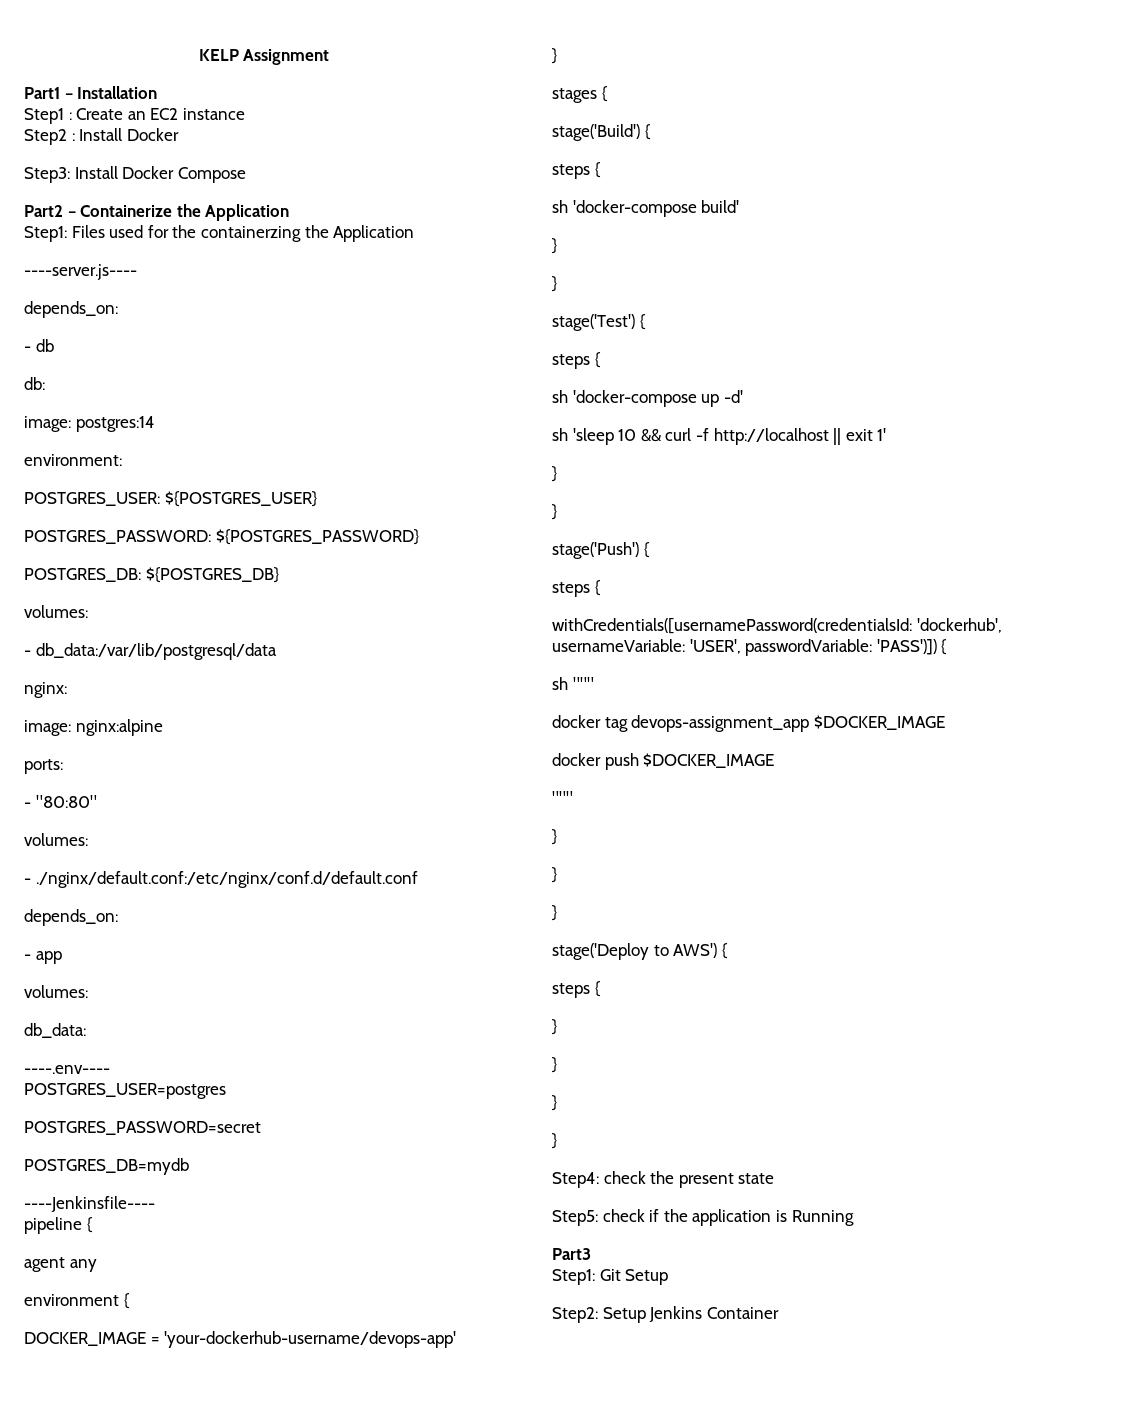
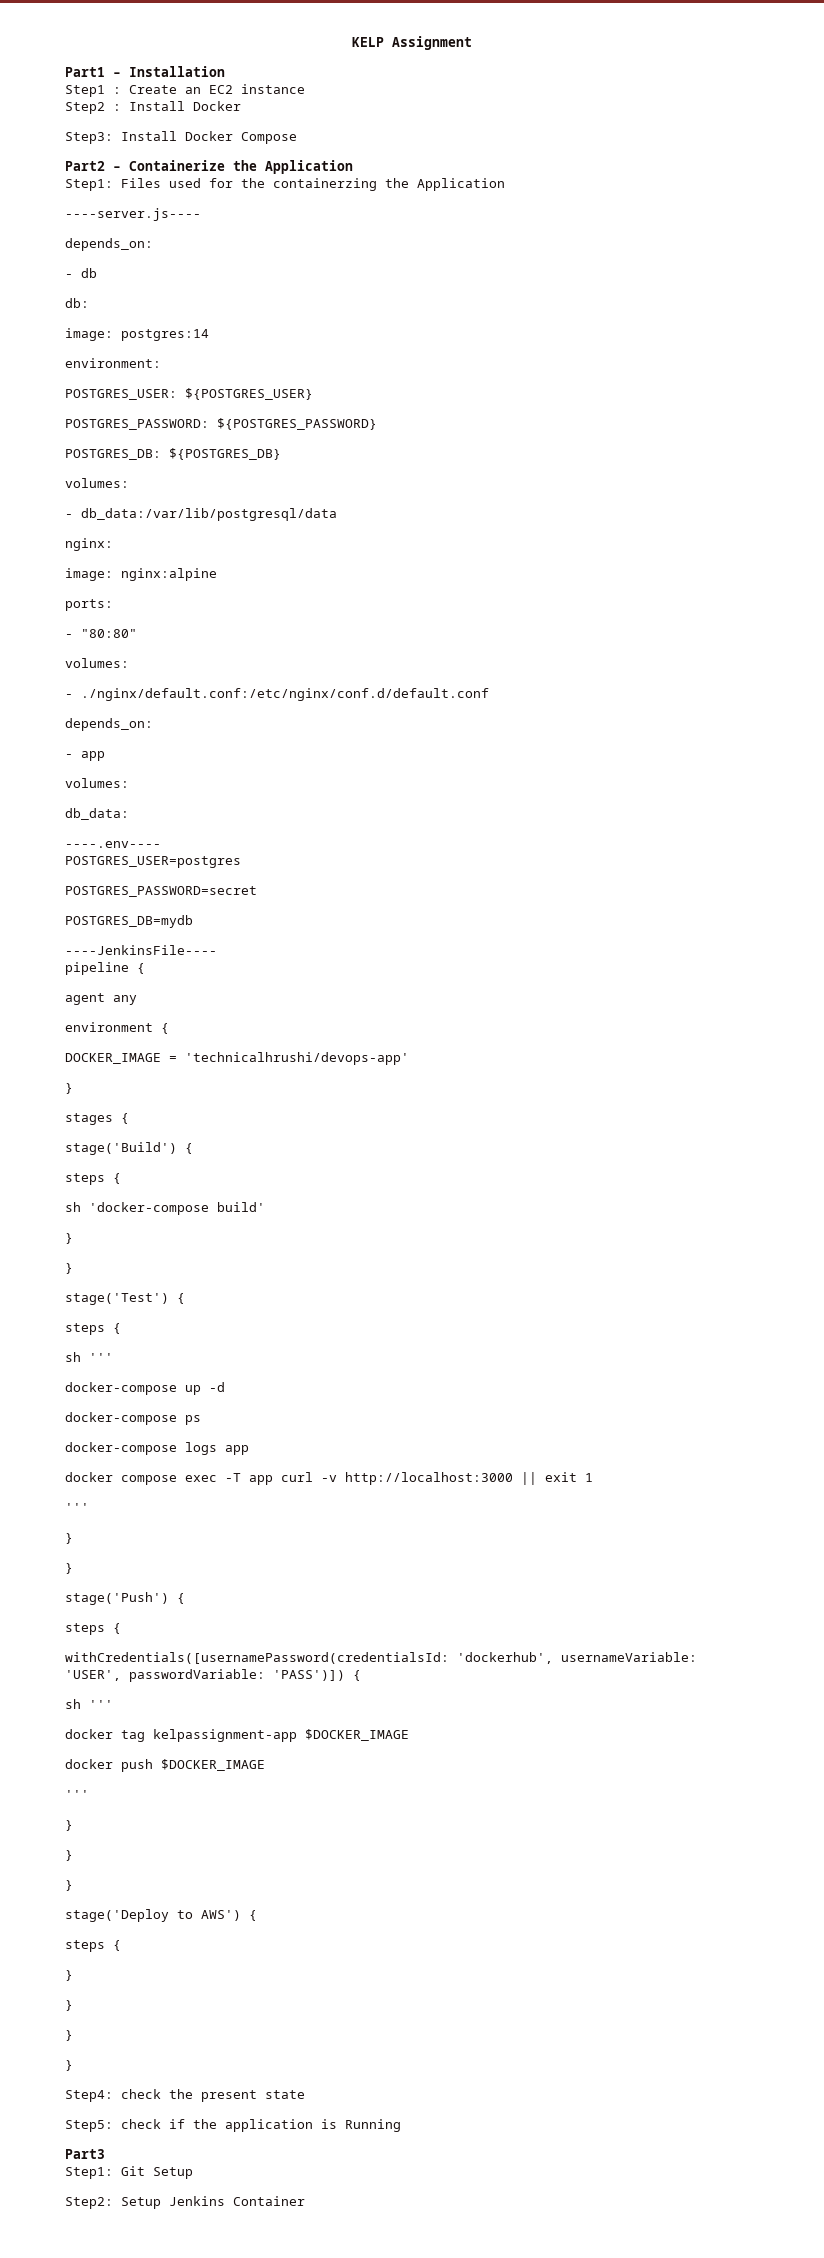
[24,1196,155,1212] ----Jenkinsfile---- -> [65,945,217,955] ----JenkinsFile----
[164,1331,457,1348] 'your-dockerhub-username/devops-app' -> [185,1052,409,1065] 'technicalhrushi/devops-app'
[572,390,743,407] [552,428,887,445] 'docker-compose up -d' // sh 'sleep 10 && curl -f http://localhost || exit 1' -> [89,1353,113,1362] [65,1382,225,1395] [65,1412,201,1425] [65,1442,249,1455] [65,1472,593,1485] [65,1503,89,1512] ''' // docker-compose up -d // docker-compose ps // docker-compose logs app // docker compose exec -T app curl -v http://localhost:3000 || exit 1 // '''
[572,677,594,690] """ -> [89,1700,113,1709] '''
[631,715,810,732] devops-assignment_app -> [153,1729,297,1742] kelpassignment-app
[552,791,573,804] """ -> [65,1790,89,1799] '''

